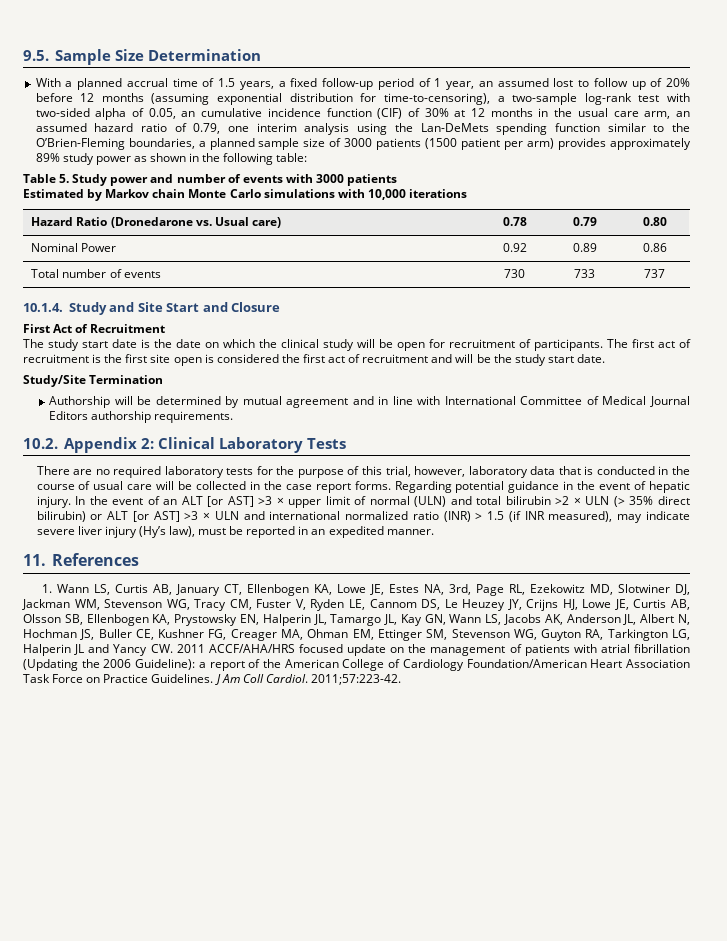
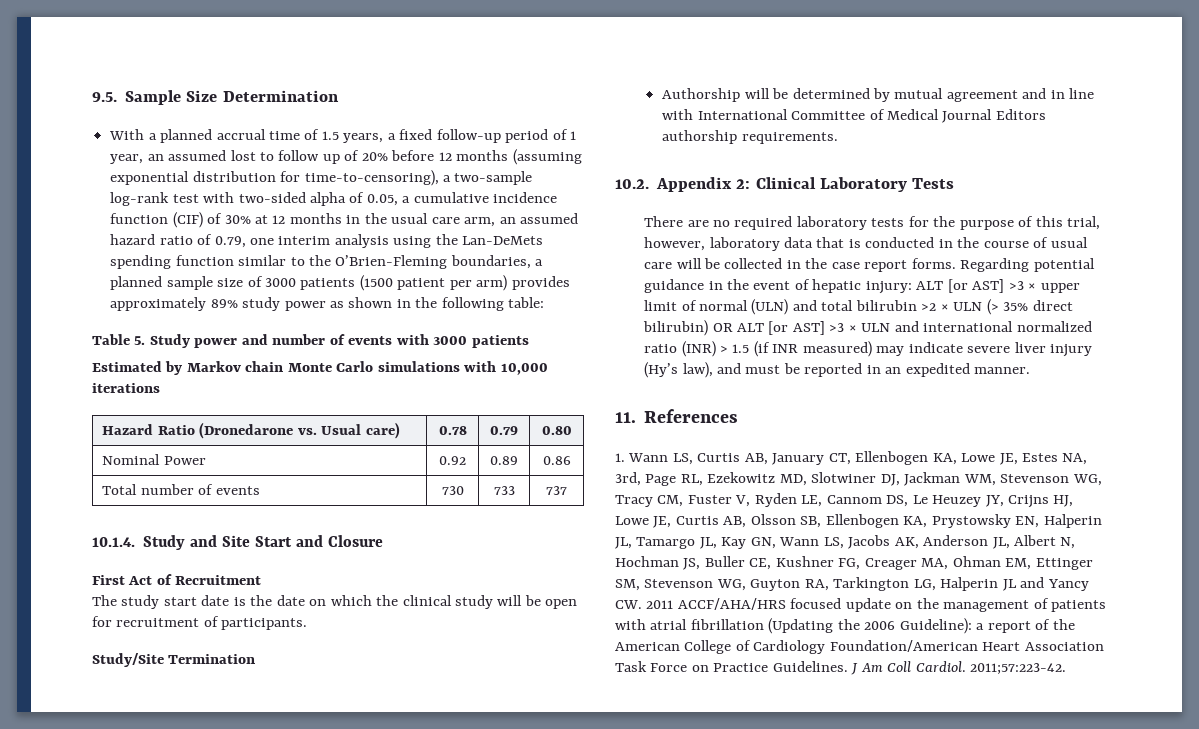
[181,111,196,117] an -> [402,196,411,203] a
[607,339,691,348] [23,354,605,366] The first act of recruitment is the first site open is considered the first act of recruitment and will be the study start date. -> (308, 624) none
[36,496,178,508] injury. In the event of an -> [865,281,912,294] injury:
[90,514,103,520] or -> [712,323,733,332] OR
[548,511,613,522] measured), -> [802,341,872,357] measured)
(195, 531) none -> [716,363,741,374] and

